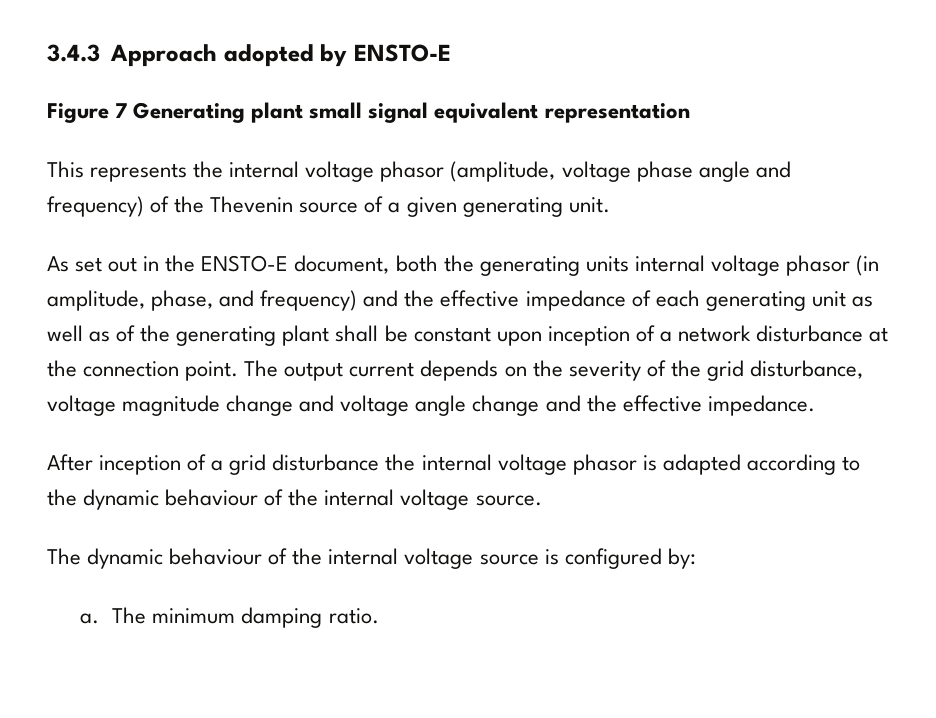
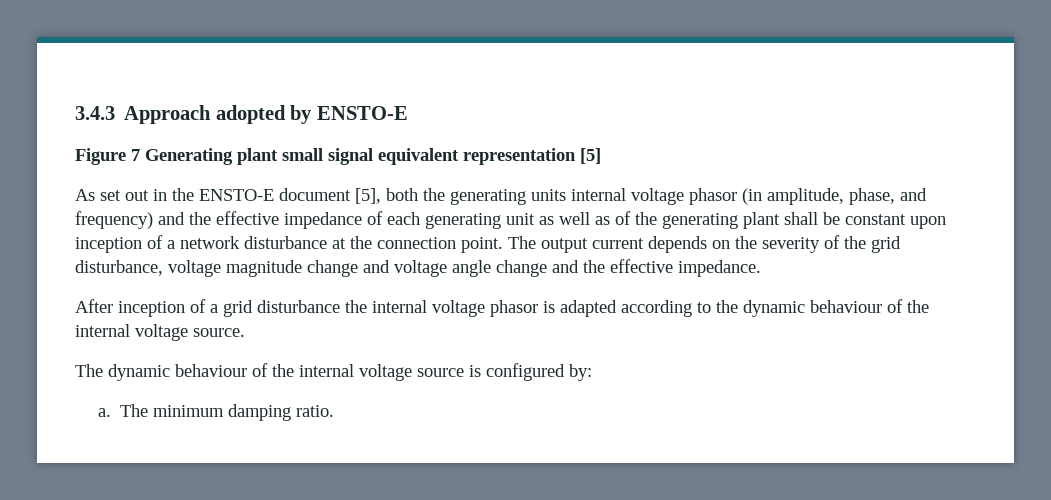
[47,161,791,182] [47,196,610,217] // This represents the internal voltage phasor (amplitude, voltage phase angle and frequency) of the Thevenin source of a given generating unit. -> [580,148,601,164] [5]
[294,255,390,274] document, -> [279,188,381,204] document [5],

